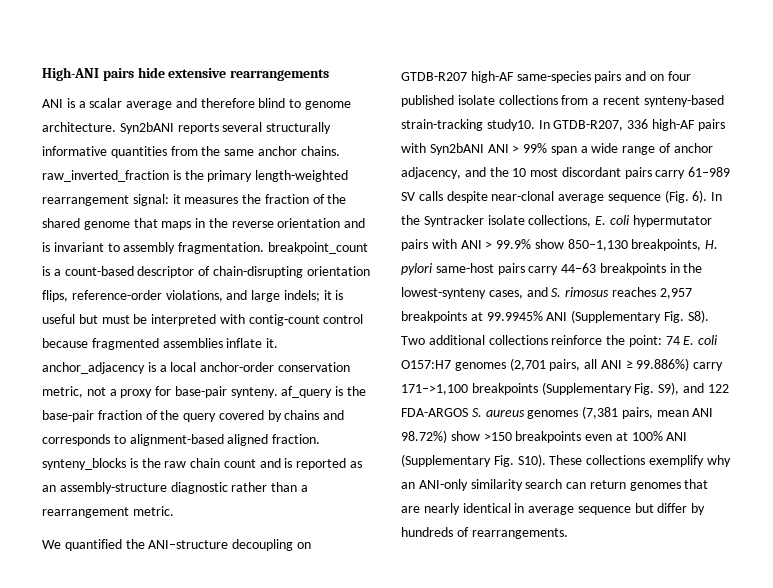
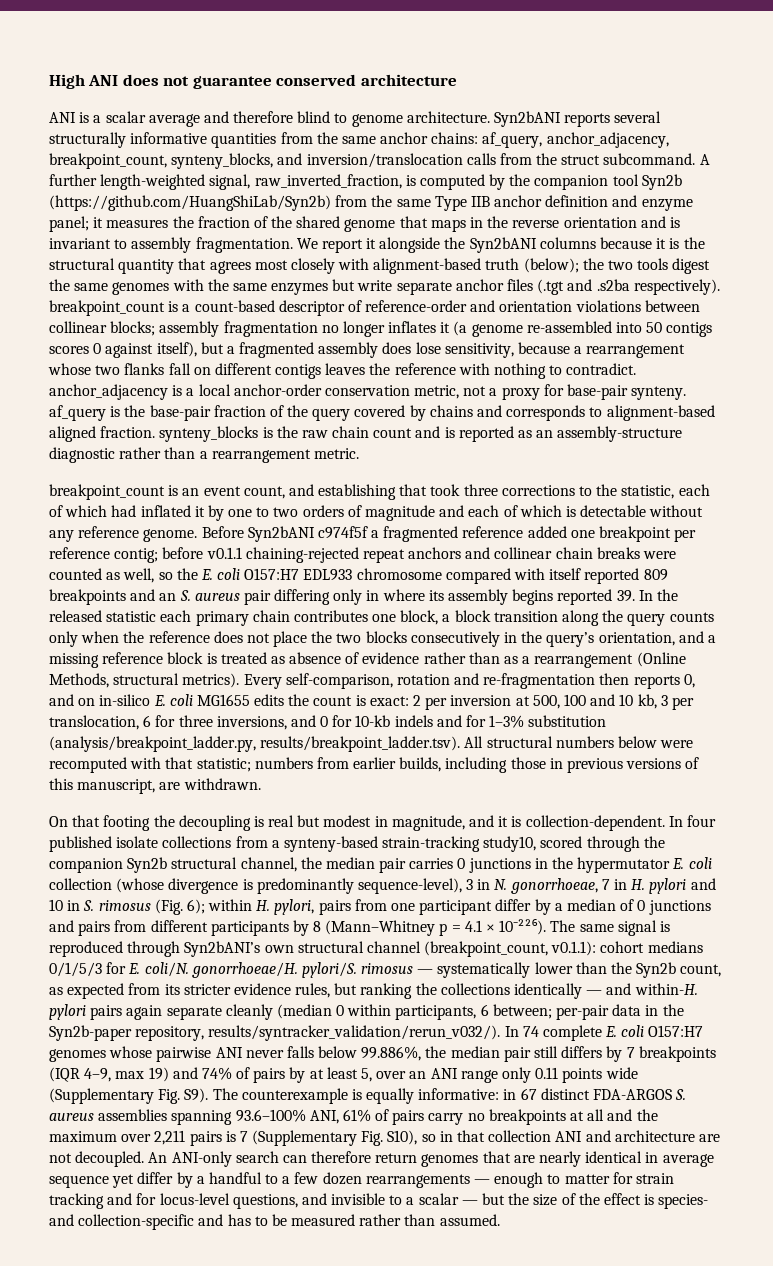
[42,67,330,81] High-ANI pairs hide extensive rearrangements -> [49,74,457,89] High ANI does not guarantee conserved architecture
[300,146,340,156] [42,170,349,182] [42,194,169,206] chains. raw_inverted_fraction is the primary length-weighted rearrangement signal: -> [431,132,669,148] [49,153,710,169] [49,174,682,190] [49,195,693,211] [49,216,89,232] chains: af_query, anchor_adjacency, breakpoint_count, synteny_blocks, and inversion/translocation calls from the struct subcommand. A further length-weighted signal, raw_inverted_fraction, is computed by the companion tool Syn2b (https://github.com/HuangShiLab/Syn2b) from the same Type IIB anchor definition and enzyme panel;
(265, 248) none -> [296,237,705,253] [49,258,711,274] [49,279,720,295] We report it alongside the Syn2bANI columns because it is the structural quantity that agrees most closely with alignment-based truth (below); the two tools digest the same genomes with the same enzymes but write separate anchor files (.tgt and .s2ba respectively).
[212,266,370,278] [42,290,344,302] [42,314,364,326] [42,338,279,350] chain-disrupting orientation flips, reference-order violations, and large indels; it is useful but must be interpreted with contig-count control because fragmented assemblies inflate it. -> [365,300,700,312] [49,321,713,337] [49,342,686,358] [48,363,637,379] reference-order and orientation violations between collinear blocks; assembly fragmentation no longer inflates it (a genome re-assembled into 50 contigs scores 0 against itself), but a fragmented assembly does lose sensitivity, because a rearrangement whose two flanks fall on different contigs leaves the reference with nothing to contradict.
[42,539,311,551] [401,71,664,83] We quantified the ANI–structure decoupling on GTDB-R207 high-AF same-species pairs and on -> [49,484,710,500] [49,505,704,521] [49,526,697,542] [49,547,677,563] [49,568,668,584] [49,589,678,605] [49,610,714,626] [49,631,716,647] [49,652,686,668] [49,673,695,689] [49,694,694,710] [49,715,607,730] [49,736,694,752] [49,757,700,773] [49,778,261,794] [49,815,683,831] breakpoint_count is an event count, and establishing that took three corrections to the statistic, each of which had inflated it by one to two orders of magnitude and each of which is detectable without any reference genome. Before Syn2bANI c974f5f a fragmented reference added one breakpoint per reference contig; before v0.1.1 chaining-rejected repeat anchors and collinear chain breaks were counted as well, so the E. coli O157:H7 EDL933 chromosome compared with itself reported 809 breakpoints and an S. aureus pair differing only in where its assembly begins reported 39. In the released statistic each primary chain contributes one block, a block transition along the query counts only when the reference does not place the two blocks consecutively in the query’s orientation, and a missing reference block is treated as absence of evidence rather than as a rearrangement (Online Methods, structural metrics). Every self-comparison, rotation and re-fragmentation then reports 0, and on in-silico E. coli MG1655 edits the count is exact: 2 per inversion at 500, 100 and 10 kb, 3 per translocation, 6 for three inversions, and 0 for 10-kb indels and for 1–3% substitution (analysis/breakpoint_ladder.py, results/breakpoint_ladder.tsv). All structural numbers below were recomputed with that statistic; numbers from earlier builds, including those in previous versions of this manuscript, are withdrawn. // On that footing the decoupling is real but modest in magnitude, and it is collection-dependent. In
[602,96,640,105] recent -> (280, 844) none
[486,119,725,131] [401,143,713,155] [401,167,731,179] [401,190,723,203] [401,215,712,227] [401,239,719,251] [401,263,703,275] [401,287,692,299] [401,310,709,323] [401,335,719,347] [401,358,724,371] [401,382,729,395] [401,406,714,419] [401,430,688,443] [401,454,731,467] [401,479,523,491] study10. In GTDB-R207, 336 high-AF pairs with Syn2bANI ANI > 99% span a wide range of anchor adjacency, and the 10 most discordant pairs carry 61–989 SV calls despite near-clonal average sequence (Fig. 6). In the Syntracker isolate collections, E. coli hypermutator pairs with ANI > 99.9% show 850–1,130 breakpoints, H. pylori same-host pairs carry 44–63 breakpoints in the lowest-synteny cases, and S. rimosus reaches 2,957 breakpoints at 99.9945% ANI (Supplementary Fig. S8). Two additional collections reinforce the point: 74 E. coli O157:H7 genomes (2,701 pairs, all ANI ≥ 99.886%) carry 171–>1,100 breakpoints (Supplementary Fig. S9), and 122 FDA-ARGOS S. aureus genomes (7,381 pairs, mean ANI 98.72%) show >150 breakpoints even at 100% ANI (Supplementary Fig. S10). These collections exemplify why an ANI-only similarity -> [483,836,665,852] [49,857,712,873] [49,878,716,894] [49,899,711,915] [49,919,670,936] [49,941,703,957] [49,962,722,978] [49,983,698,999] [49,1004,684,1020] [49,1025,704,1041] [49,1046,716,1062] [49,1067,638,1083] [49,1088,687,1104] [49,1109,658,1125] [49,1130,720,1146] [49,1151,232,1167] study10, scored through the companion Syn2b structural channel, the median pair carries 0 junctions in the hypermutator E. coli collection (whose divergence is predominantly sequence-level), 3 in N. gonorrhoeae, 7 in H. pylori and 10 in S. rimosus (Fig. 6); within H. pylori, pairs from one participant differ by a median of 0 junctions and pairs from different participants by 8 (Mann–Whitney p = 4.1 × 10⁻²²⁶). The same signal is reproduced through Syn2bANI’s own structural channel (breakpoint_count, v0.1.1): cohort medians 0/1/5/3 for E. coli/N. gonorrhoeae/H. pylori/S. rimosus — systematically lower than the Syn2b count, as expected from its stricter evidence rules, but ranking the collections identically — and within-H. pylori pairs again separate cleanly (median 0 within participants, 6 between; per-pair data in the Syn2b-paper repository, results/syntracker_validation/rerun_v032/). In 74 complete E. coli O157:H7 genomes whose pairwise ANI never falls below 99.886%, the median pair still differs by 7 breakpoints (IQR 4–9, max 19) and 74% of pairs by at least 5, over an ANI range only 0.11 points wide (Supplementary Fig. S9). The counterexample is equally informative: in 67 distinct FDA-ARGOS S. aureus assemblies spanning 93.6–100% ANI, 61% of pairs carry no breakpoints at all and the maximum over 2,211 pairs is 7 (Supplementary Fig. S10), so in that collection ANI and architecture are not decoupled. An ANI-only
(587, 485) none -> [311,1151,372,1163] therefore
[634,503,706,515] [401,527,568,539] but differ by hundreds of rearrangements. -> [112,1172,674,1188] [49,1193,709,1209] [49,1214,500,1230] yet differ by a handful to a few dozen rearrangements — enough to matter for strain tracking and for locus-level questions, and invisible to a scalar — but the size of the effect is species- and collection-specific and has to be measured rather than assumed.

